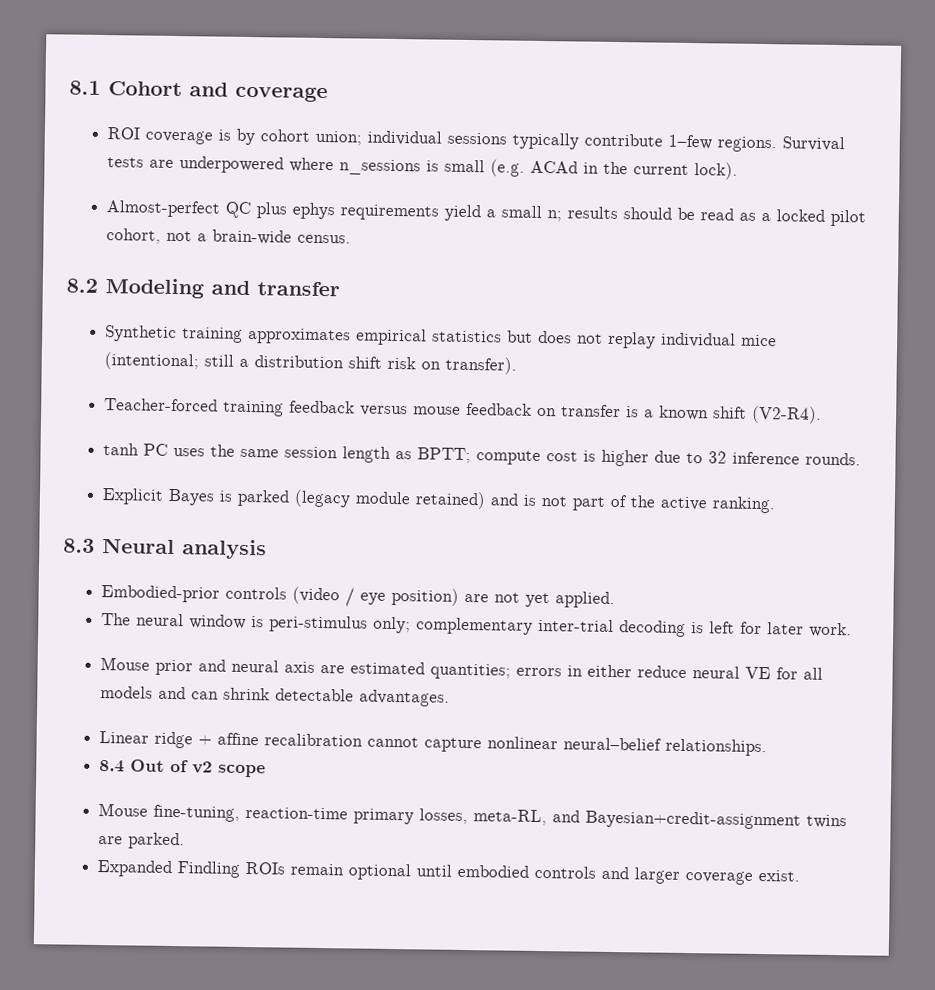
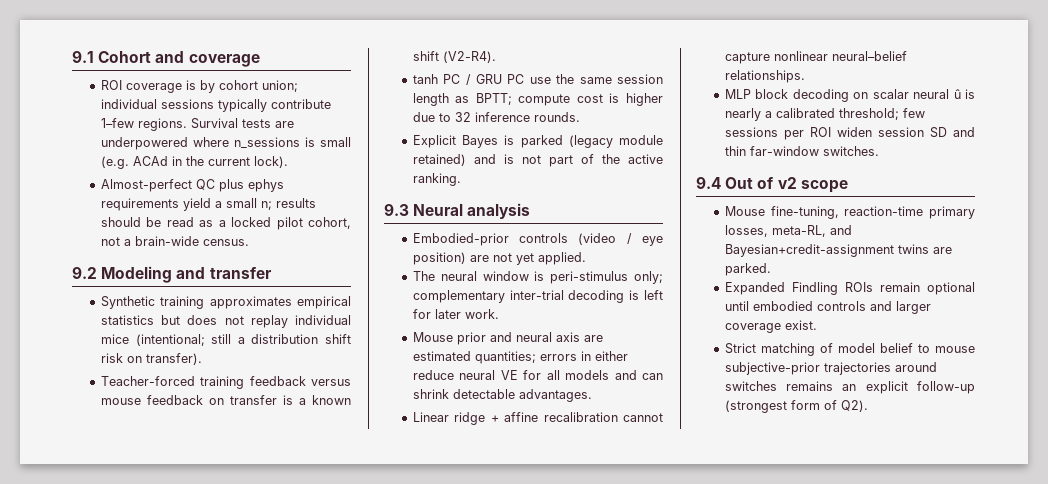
[69,80,101,95] 8.1 -> [72,51,94,63] 9.1
[66,278,98,293] 8.2 -> [72,267,97,279] 9.2
[173,447,206,457] uses -> [465,74,551,85] / GRU PC use
[63,538,95,553] 8.3 -> [384,204,409,216] 9.3
[99,760,126,773] 8.4 -> [724,89,975,102] [724,108,925,121] [724,127,975,140] [724,146,879,156] [696,177,721,189] MLP block decoding on scalar neural û is nearly a calibrated threshold; few sessions per ROI widen session SD and thin far-window switches. // 9.4
(801, 876) none -> [724,343,975,356] [724,362,937,375] [724,381,975,394] [724,400,868,413] // Strict matching of model belief to mouse subjective-prior trajectories around switches remains an explicit follow-up (strongest form of Q2).

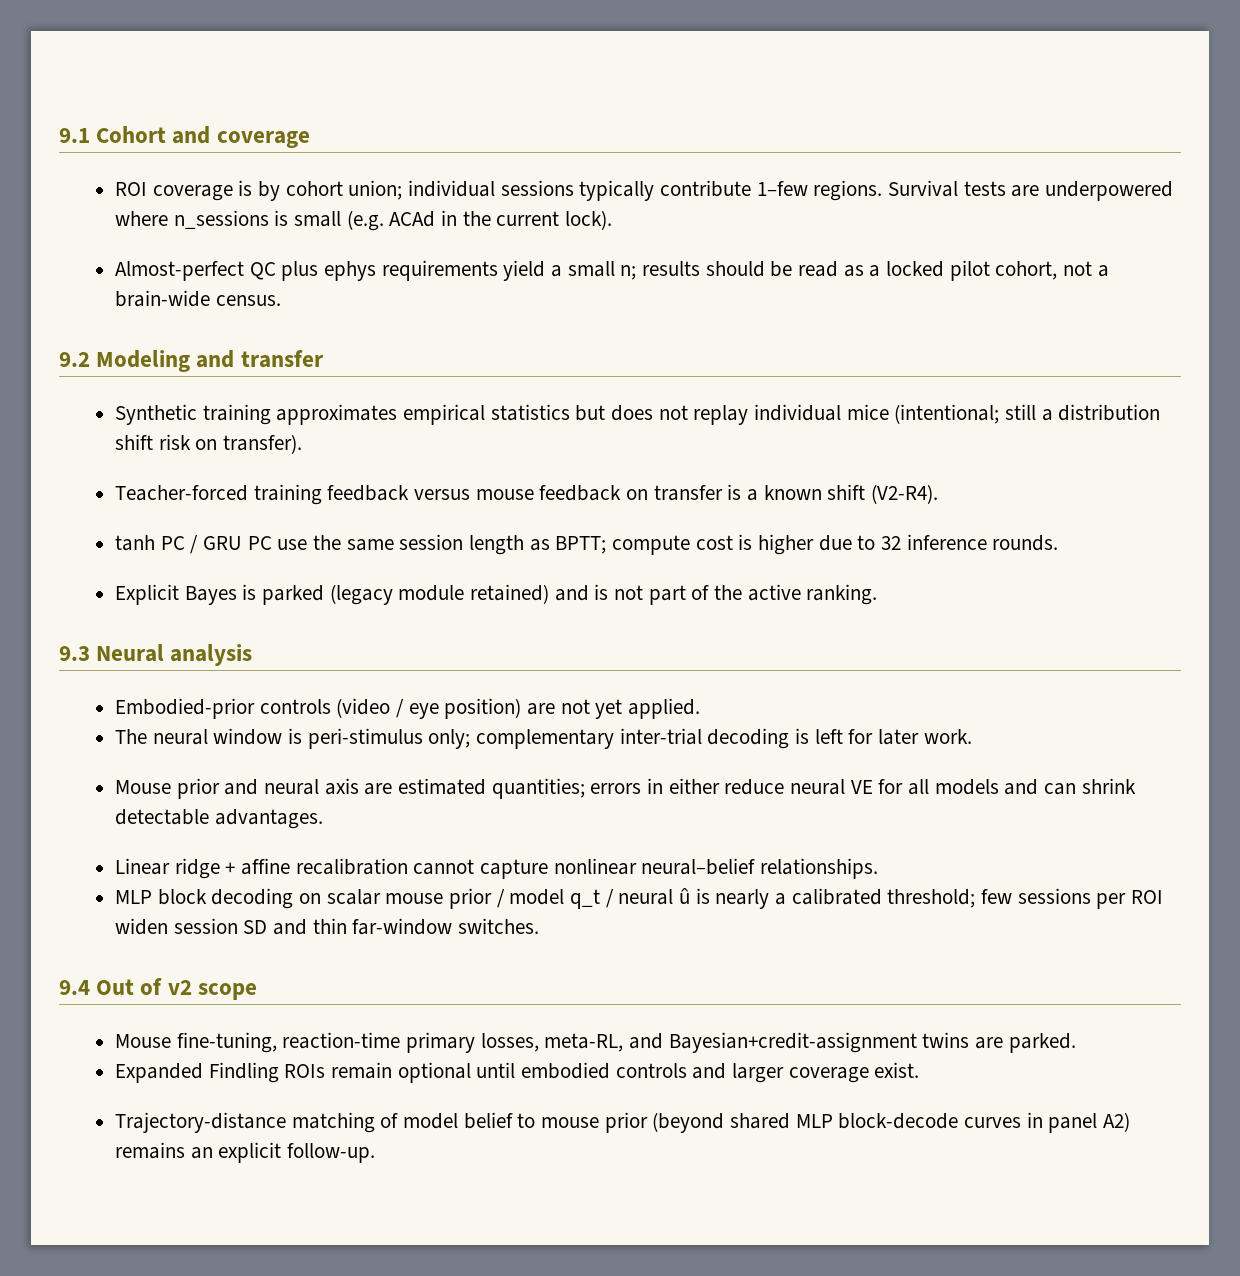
(909, 94) none -> [385,888,614,909] mouse prior / model q_t /
[724,343,756,354] Strict -> [114,1112,286,1133] Trajectory-distance
[724,362,937,375] [724,381,975,394] [724,400,868,413] subjective-prior trajectories around switches remains an explicit follow-up (strongest form of Q2). -> [604,1112,1130,1133] [114,1142,375,1163] prior (beyond shared MLP block-decode curves in panel A2) remains an explicit follow-up.

